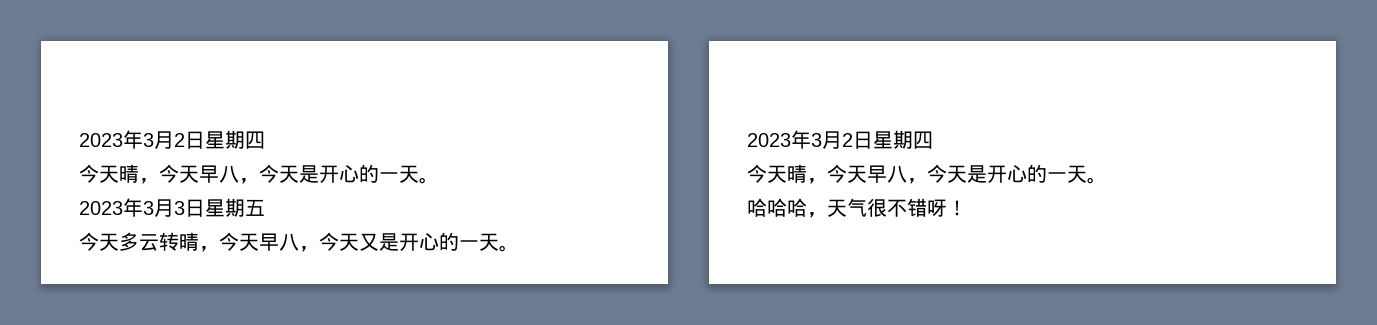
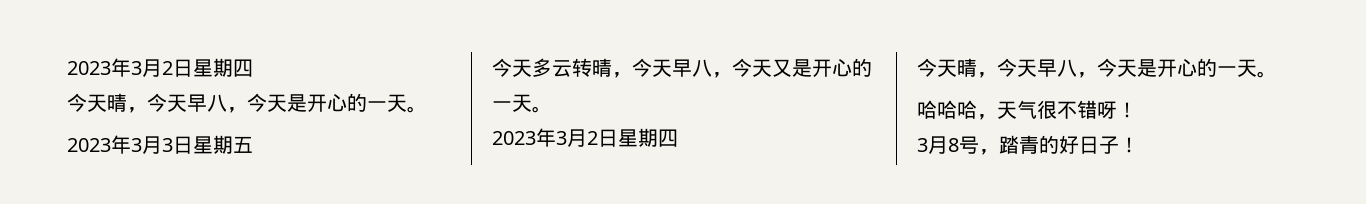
(967, 208) none -> [917,135,1139,155] // 3月8号，踏青的好日子！

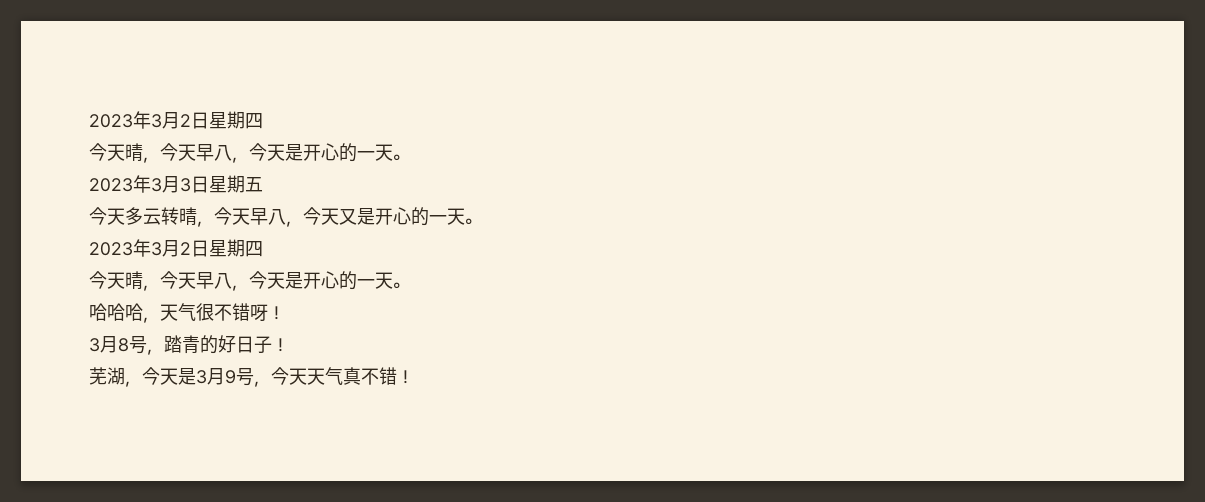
(1139, 145) none -> [89,367,414,387] // 芜湖，今天是3月9号，今天天气真不错！

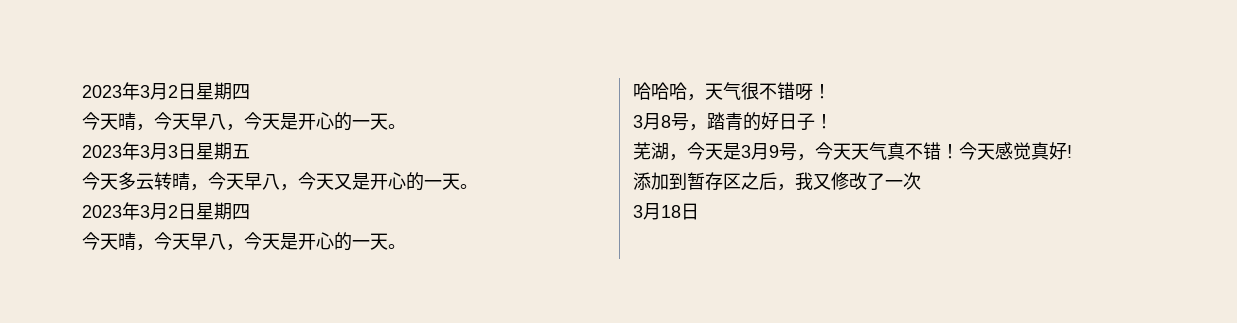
(414, 377) none -> [959,142,1072,160] [633,172,921,191] [633,203,699,220] 今天感觉真好! // 添加到暂存区之后，我又修改了一次 // 3月18日

